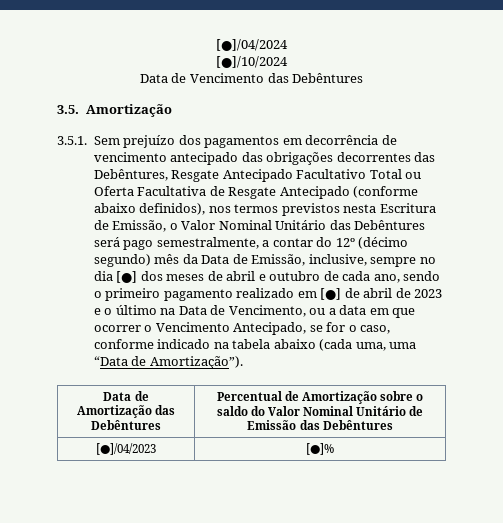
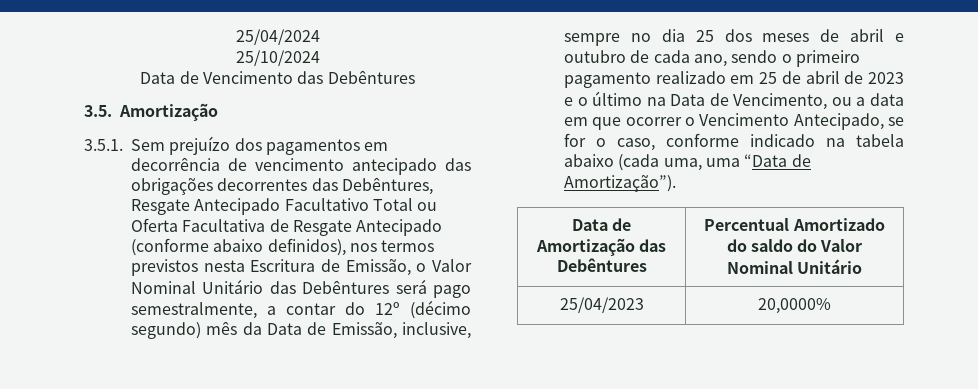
[216,39,288,51] [216,56,288,68] [●]/04/2024 // [●]/10/2024 -> [235,29,320,45] [235,50,320,66] 25/04/2024 // 25/10/2024
[116,271,138,283] [●] -> [695,30,714,42] 25
[320,288,342,300] [●] -> [759,72,778,84] 25
[284,391,424,404] de Amortização sobre o -> [792,218,885,231] [726,239,747,252] Amortizado do
[409,406,424,416] [247,420,393,430] [96,443,156,455] [306,443,334,455] de Emissão das Debêntures // [●]/04/2023 | [●]% -> [559,297,644,313] [758,298,831,314] // 25/04/2023 | 20,0000%

